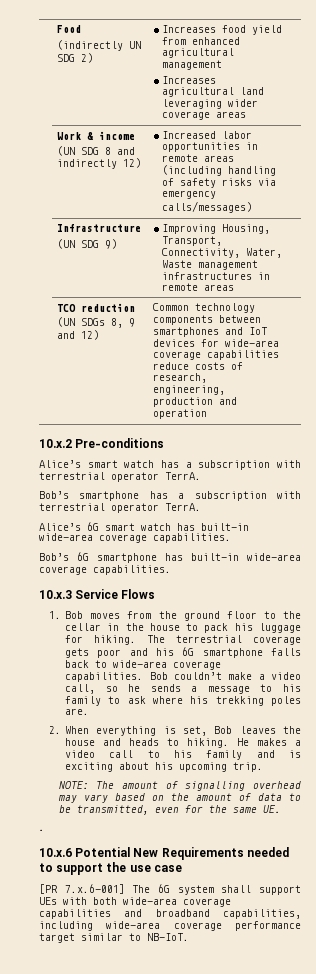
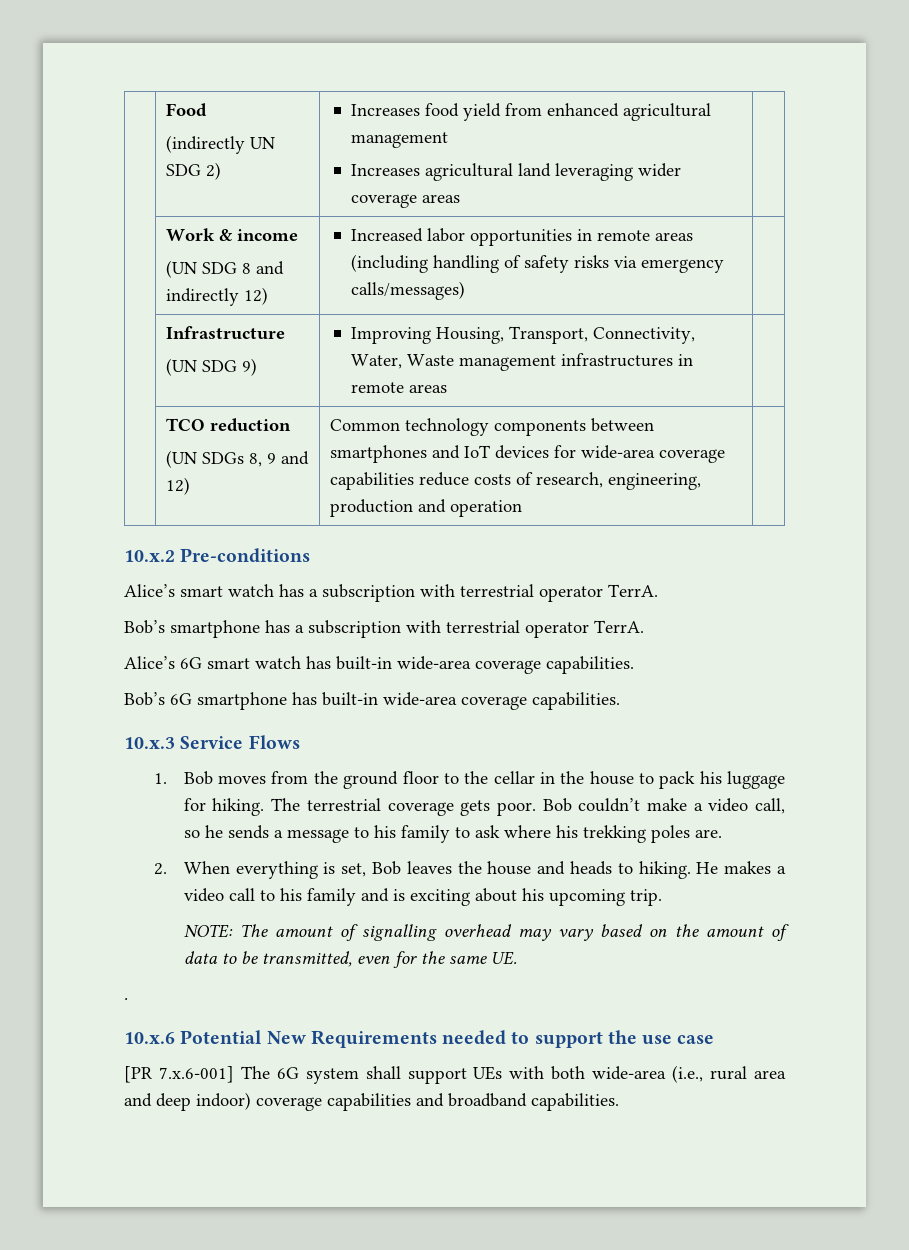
[97,647,301,658] [65,660,222,670] [65,672,144,682] poor and his 6G smartphone falls back to wide-area coverage capabilities. -> [496,802,536,816] poor.
[183,898,231,907] [39,909,301,919] [39,921,301,931] [39,933,189,943] coverage capabilities and broadband capabilities, including wide-area coverage performance target similar to NB-IoT. -> [672,1065,786,1083] [124,1092,619,1111] (i.e., rural area and deep indoor) coverage capabilities and broadband capabilities.

